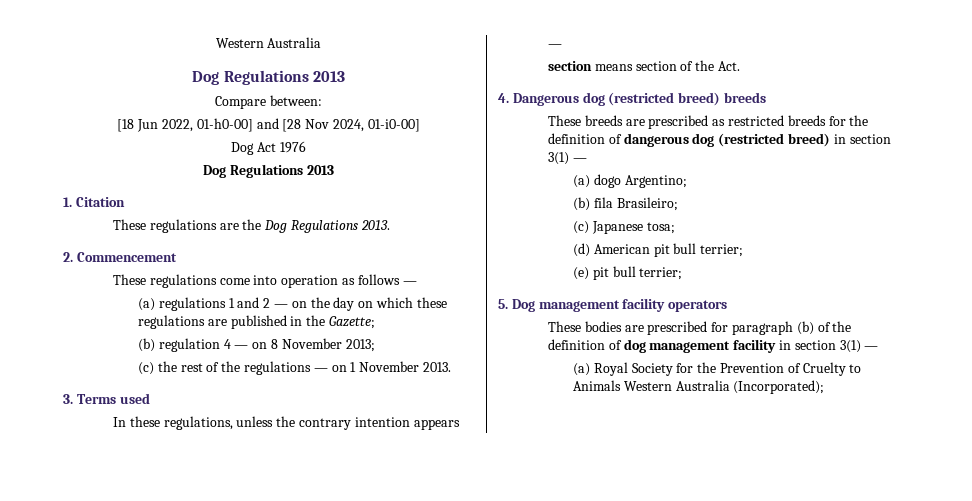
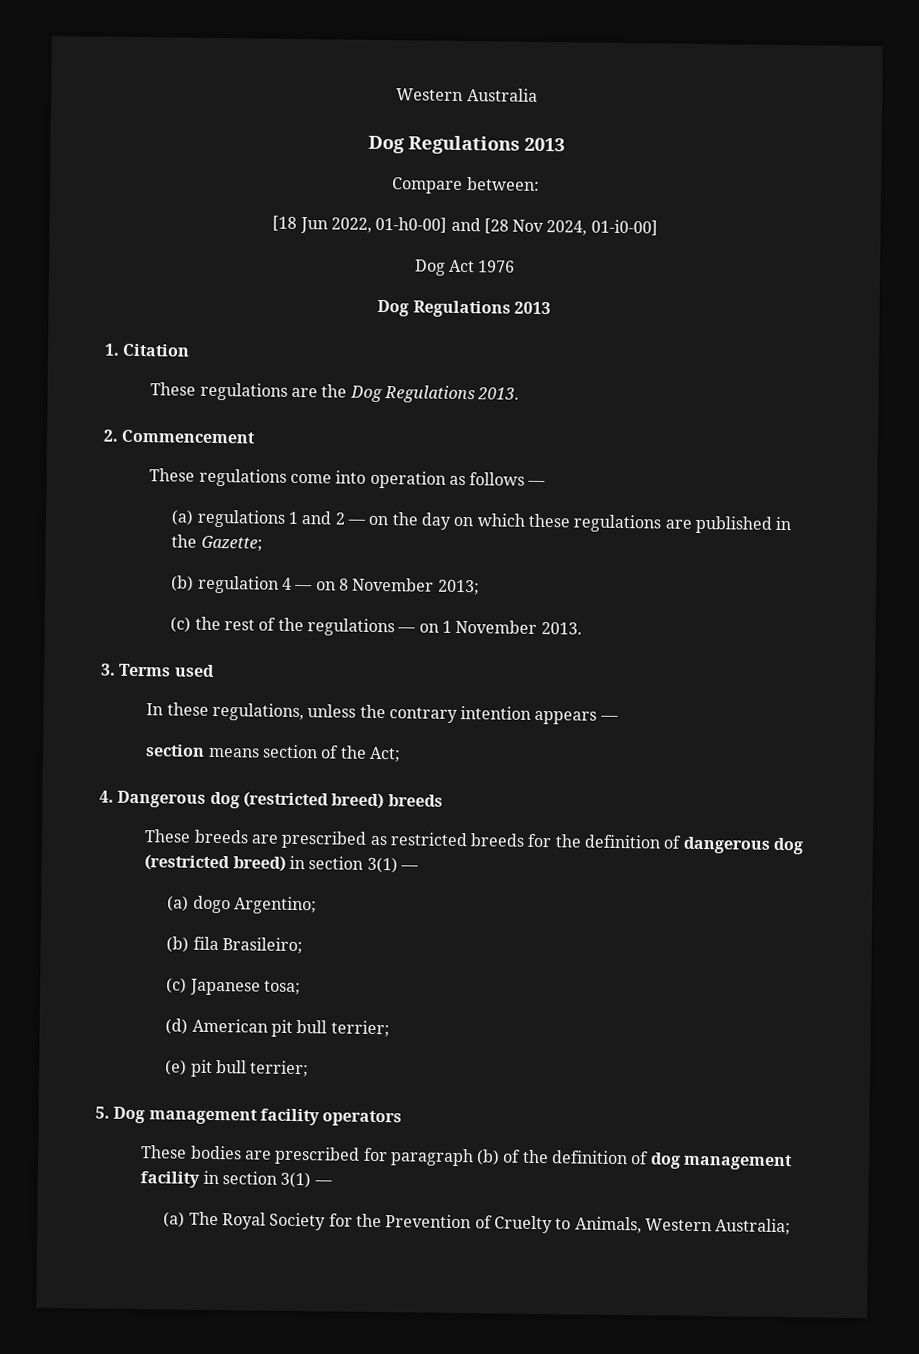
[717,61,740,71] Act. -> [368,746,401,763] Act;
(591, 369) none -> [188,1211,219,1226] The
[573,380,825,394] Animals Western Australia (Incorporated); -> [574,1216,792,1236] Animals, Western Australia;

